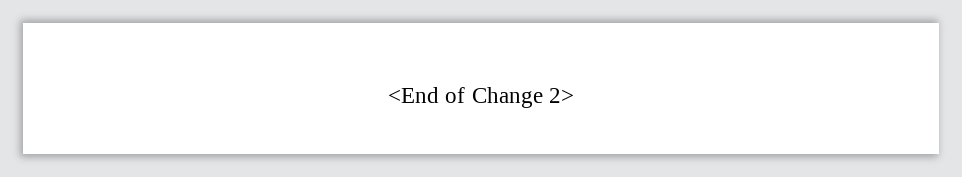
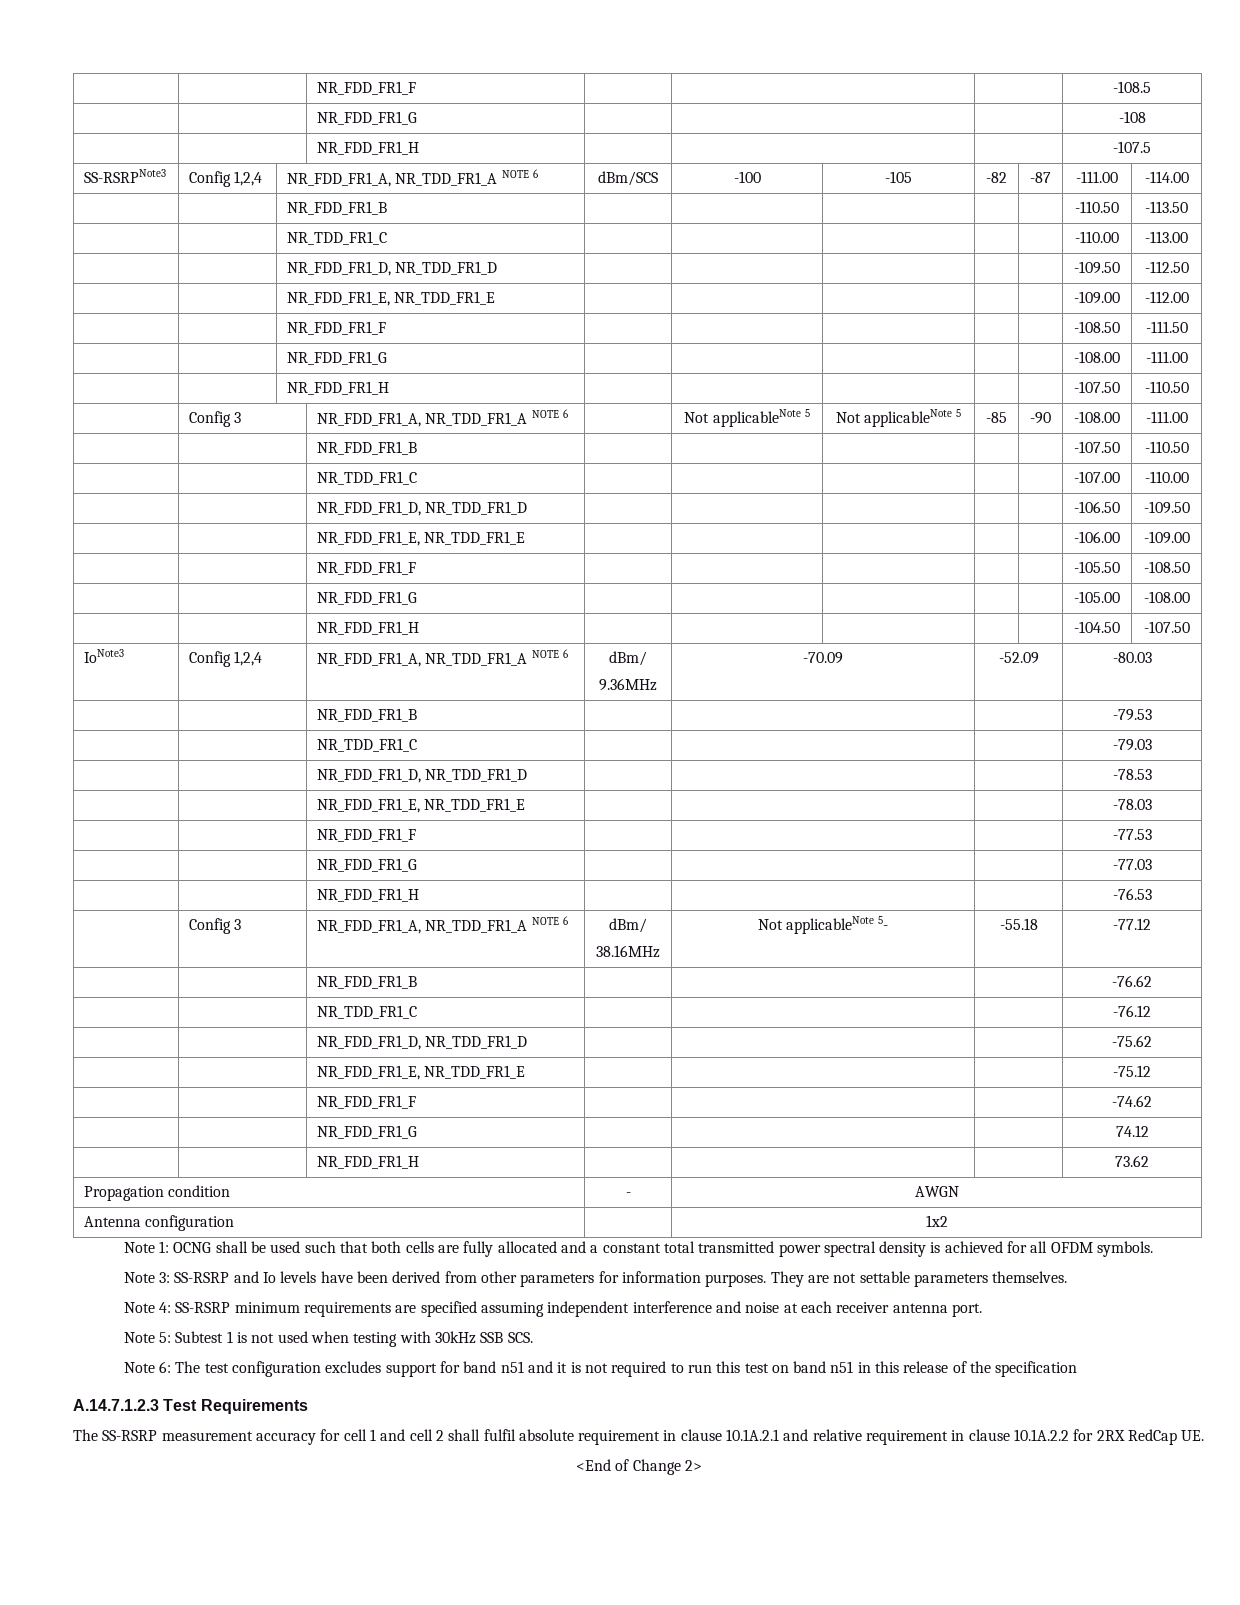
(388, 95) none -> [317,81,417,95] [1113,81,1151,93] [317,111,418,125] [1118,111,1146,123] [317,141,420,155] [1113,141,1151,153] [84,169,167,183] [189,171,263,187] [287,169,539,187] [598,171,658,186] [733,171,761,183] [885,171,912,183] [986,172,1007,183] [1030,172,1051,183] [1076,171,1118,183] [1144,171,1189,183] [287,201,388,215] [1075,201,1119,213] [1145,201,1188,213] [287,231,388,245] [1075,231,1119,243] [1145,231,1188,243] [287,261,498,276] [1074,261,1120,274] [1144,261,1189,273] [287,291,496,306] [1074,291,1120,304] [1144,291,1189,303] [287,321,387,335] [1074,321,1120,333] [1145,321,1188,333] [287,351,388,365] [1074,351,1120,363] [1145,351,1188,363] [287,381,390,395] [1074,381,1120,393] [1144,381,1189,393] [189,411,242,427] [317,409,569,427] [684,409,810,427] [835,409,962,427] [986,412,1007,423] [1030,412,1051,424] [1074,411,1120,423] [1145,411,1188,423] [317,441,418,455] [1074,441,1120,453] [1144,441,1189,453] [317,471,418,485] [1074,471,1120,483] [1144,471,1189,483] [317,501,528,516] [1074,501,1120,513] [1143,501,1190,514] [317,531,526,546] [1074,531,1120,543] [1143,531,1190,544] [317,561,417,575] [1074,561,1120,573] [1143,561,1190,573] [317,591,418,605] [1074,591,1120,603] [1143,591,1190,603] [317,621,420,635] [1074,621,1120,633] [1143,621,1190,633] [84,649,125,663] [189,651,263,667] [317,649,569,667] [609,651,647,666] [599,678,657,691] [803,652,843,664] [998,652,1039,664] [1112,652,1152,663] [317,708,418,722] [1112,709,1152,721] [317,738,418,752] [1112,739,1152,751] [317,768,528,783] [1112,769,1152,780] [317,798,526,813] [1112,799,1152,810] [317,828,417,842] [1112,829,1152,840] [317,858,418,872] [1112,859,1152,870] [317,888,420,902] [1112,888,1152,900] [189,918,242,934] [317,916,569,934] [609,918,647,933] [596,945,660,958] [757,916,889,934] [999,918,1038,930] [1113,918,1151,930] [317,975,418,989] [1112,975,1152,987] [317,1005,418,1019] [1113,1005,1151,1017] [317,1035,528,1050] [1112,1035,1152,1047] [317,1065,526,1080] [1113,1065,1151,1077] [317,1095,417,1109] [1112,1095,1152,1107] [317,1125,418,1139] [1115,1125,1149,1137] [317,1155,420,1169] [1115,1155,1149,1167] [84,1185,231,1201] [625,1192,631,1197] [914,1186,959,1197] [84,1215,235,1231] [925,1215,948,1227] [123,1241,1154,1257] [123,1271,1068,1287] [123,1301,982,1317] [123,1331,533,1347] [123,1361,1078,1377] [73,1399,308,1414] [73,1429,1205,1445] | | NR_FDD_FR1_F | | | | -108.5 // | | NR_FDD_FR1_G | | | | -108 // | | NR_FDD_FR1_H | | | | -107.5 // SS-RSRPNote3 | Config 1,2,4 | NR_FDD_FR1_A, NR_TDD_FR1_A NOTE 6 | dBm/SCS | -100 | -105 | -82 | -87 | -111.00 | -114.00 // | | NR_FDD_FR1_B | | | | | | -110.50 | -113.50 // | | NR_TDD_FR1_C | | | | | | -110.00 | -113.00 // | | NR_FDD_FR1_D, NR_TDD_FR1_D | | | | | | -109.50 | -112.50 // | | NR_FDD_FR1_E, NR_TDD_FR1_E | | | | | | -109.00 | -112.00 // | | NR_FDD_FR1_F | | | | | | -108.50 | -111.50 // | | NR_FDD_FR1_G | | | | | | -108.00 | -111.00 // | | NR_FDD_FR1_H | | | | | | -107.50 | -110.50 // | Config 3 | NR_FDD_FR1_A, NR_TDD_FR1_A NOTE 6 | | Not applicableNote 5 | Not applicableNote 5 | -85 | -90 | -108.00 | -111.00 // | | NR_FDD_FR1_B | | | | | | -107.50 | -110.50 // | | NR_TDD_FR1_C | | | | | | -107.00 | -110.00 // | | NR_FDD_FR1_D, NR_TDD_FR1_D | | | | | | -106.50 | -109.50 // | | NR_FDD_FR1_E, NR_TDD_FR1_E | | | | | | -106.00 | -109.00 // | | NR_FDD_FR1_F | | | | | | -105.50 | -108.50 // | | NR_FDD_FR1_G | | | | | | -105.00 | -108.00 // | | NR_FDD_FR1_H | | | | | | -104.50 | -107.50 // IoNote3 | Config 1,2,4 | NR_FDD_FR1_A, NR_TDD_FR1_A NOTE 6 | dBm/ // 9.36MHz | -70.09 | -52.09 | -80.03 // | | NR_FDD_FR1_B | | | | -79.53 // | | NR_TDD_FR1_C | | | | -79.03 // | | NR_FDD_FR1_D, NR_TDD_FR1_D | | | | -78.53 // | | NR_FDD_FR1_E, NR_TDD_FR1_E | | | | -78.03 // | | NR_FDD_FR1_F | | | | -77.53 // | | NR_FDD_FR1_G | | | | -77.03 // | | NR_FDD_FR1_H | | | | -76.53 // | Config 3 | NR_FDD_FR1_A, NR_TDD_FR1_A NOTE 6 | dBm/ // 38.16MHz | Not applicableNote 5- | -55.18 | -77.12 // | | NR_FDD_FR1_B | | | | -76.62 // | | NR_TDD_FR1_C | | | | -76.12 // | | NR_FDD_FR1_D, NR_TDD_FR1_D | | | | -75.62 // | | NR_FDD_FR1_E, NR_TDD_FR1_E | | | | -75.12 // | | NR_FDD_FR1_F | | | | -74.62 // | | NR_FDD_FR1_G | | | | 74.12 // | | NR_FDD_FR1_H | | | | 73.62 // Propagation condition | - | AWGN // Antenna configuration | | 1x2 // Note 1: OCNG shall be used such that both cells are fully allocated and a constant total transmitted power spectral density is achieved for all OFDM symbols. // Note 3: SS-RSRP and Io levels have been derived from other parameters for information purposes. They are not settable parameters themselves. // Note 4: SS-RSRP minimum requirements are specified assuming independent interference and noise at each receiver antenna port. // Note 5: Subtest 1 is not used when testing with 30kHz SSB SCS. // Note 6: The test configuration excludes support for band n51 and it is not required to run this test on band n51 in this release of the specification // A.14.7.1.2.3 Test Requirements // The SS-RSRP measurement accuracy for cell 1 and cell 2 shall fulfil absolute requirement in clause 10.1A.2.1 and relative requirement in clause 10.1A.2.2 for 2RX RedCap UE. //

